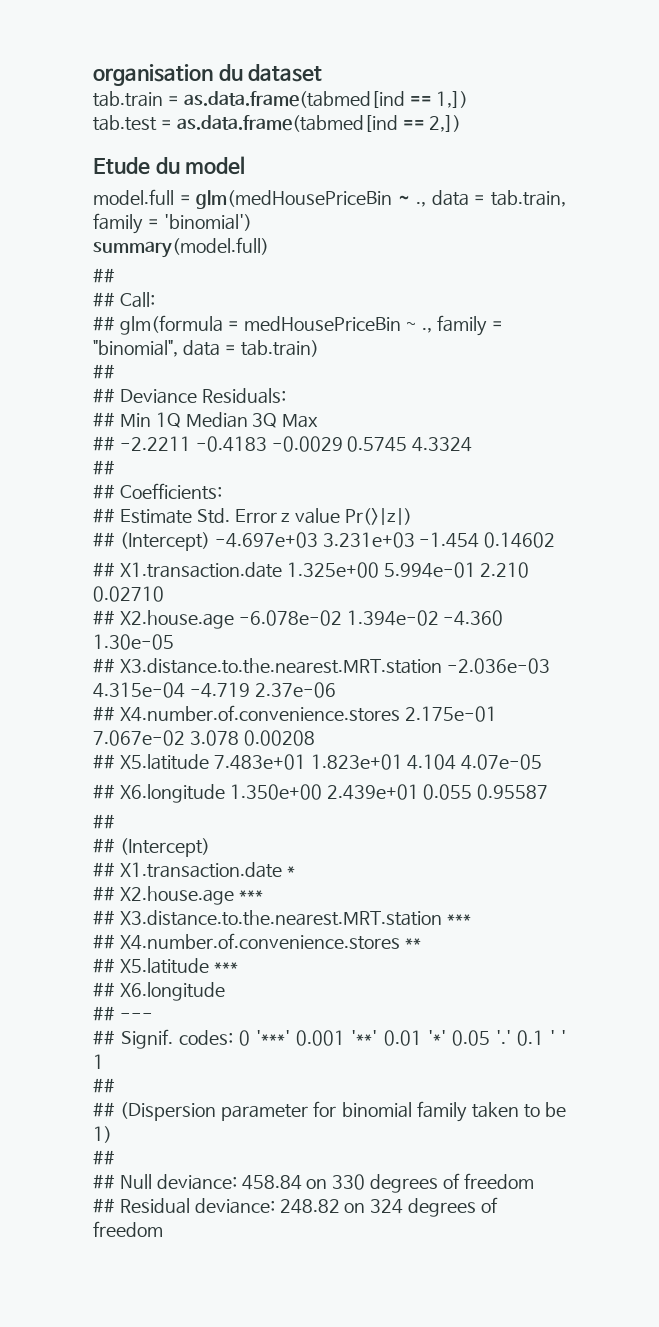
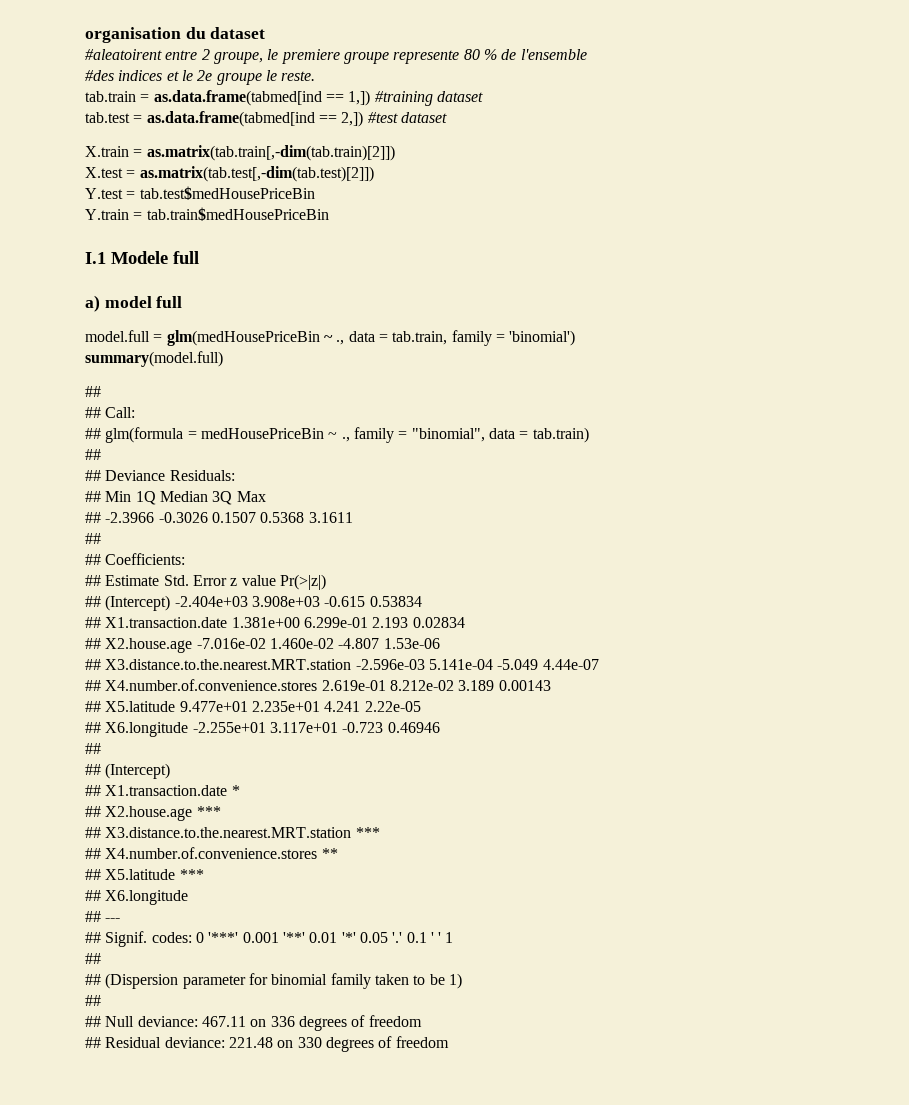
(323, 73) none -> [85,49,587,64] [85,70,316,85] // #aleatoirent entre 2 groupe, le premiere groupe represente 80 % de l'ensemble // #des indices et le 2e groupe le reste.
(469, 99) none -> [374,91,483,106] #training dataset
[93,157,180,175] // Etude du -> [367,112,447,123] [85,145,395,161] [85,166,374,182] [85,186,315,200] [85,207,329,221] [85,251,199,264] [85,295,100,312] #test dataset // X.train = as.matrix(tab.train[,-dim(tab.train)[2]]) // X.test = as.matrix(tab.test[,-dim(tab.test)[2]]) // Y.test = tab.test$medHousePriceBin // Y.train = tab.train$medHousePriceBin // I.1 Modele full // a)
(246, 165) none -> [156,296,183,308] full
[119,436,473,452] -2.2211 -0.4183 -0.0029 0.5745 4.3324 -> [105,512,353,523] -2.3966 -0.3026 0.1507 0.5368 3.1611
[214,532,556,548] [93,562,530,578] [93,586,164,602] [93,610,504,629] [93,634,174,650] [93,658,550,674] [93,682,336,698] [93,705,497,722] [93,730,315,746] [93,754,543,770] [93,784,549,803] -4.697e+03 3.231e+03 -1.454 0.14602 // ## X1.transaction.date 1.325e+00 5.994e-01 2.210 0.02710 // ## X2.house.age -6.078e-02 1.394e-02 -4.360 1.30e-05 // ## X3.distance.to.the.nearest.MRT.station -2.036e-03 4.315e-04 -4.719 2.37e-06 // ## X4.number.of.convenience.stores 2.175e-01 7.067e-02 3.078 0.00208 // ## X5.latitude 7.483e+01 1.823e+01 4.104 4.07e-05 // ## X6.longitude 1.350e+00 2.439e+01 0.055 0.95587 -> [174,596,422,607] [85,617,465,628] [85,638,440,653] [85,659,599,670] [85,679,551,691] [85,701,421,712] [85,722,440,737] -2.404e+03 3.908e+03 -0.615 0.53834 // ## X1.transaction.date 1.381e+00 6.299e-01 2.193 0.02834 // ## X2.house.age -7.016e-02 1.460e-02 -4.807 1.53e-06 // ## X3.distance.to.the.nearest.MRT.station -2.596e-03 5.141e-04 -5.049 4.44e-07 // ## X4.number.of.convenience.stores 2.619e-01 8.212e-02 3.189 0.00143 // ## X5.latitude 9.477e+01 2.235e+01 4.241 2.22e-05 // ## X6.longitude -2.255e+01 3.117e+01 -0.723 0.46946
[241,1174,366,1190] 458.84 on 330 -> [201,1016,295,1027] 467.11 on 336
[279,1199,404,1214] 248.82 on 324 -> [228,1037,322,1048] 221.48 on 330

